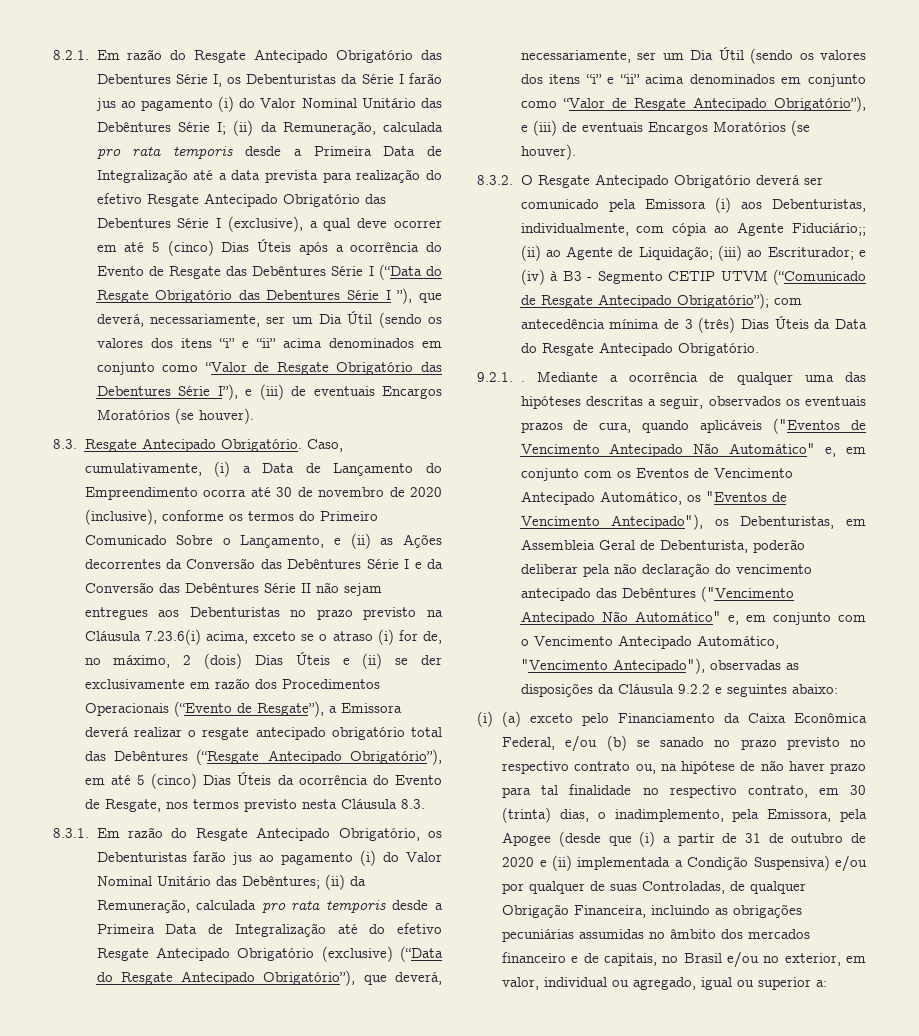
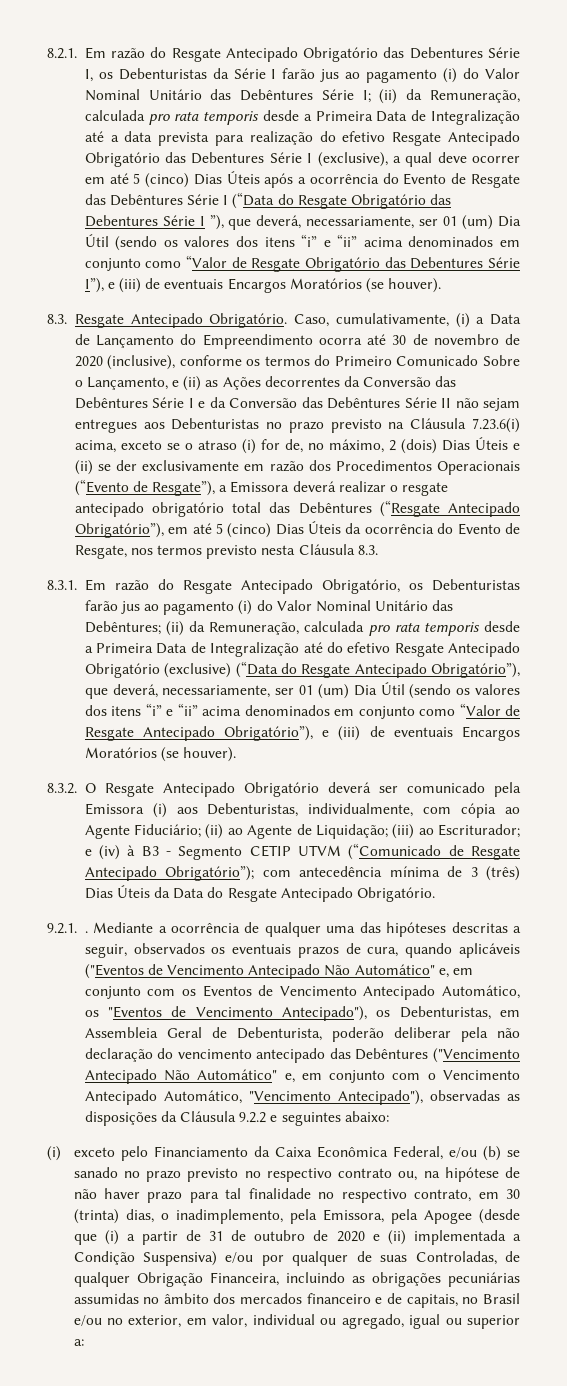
[291,317,313,324] um -> [443,215,494,230] 01 (um)
[662,53,684,60] um -> [299,684,349,699] 01 (um)
[792,223,866,236] Fiduciário;; -> [134,824,202,838] Fiduciário;
[502,711,522,727] (a) -> (61, 1153) none

